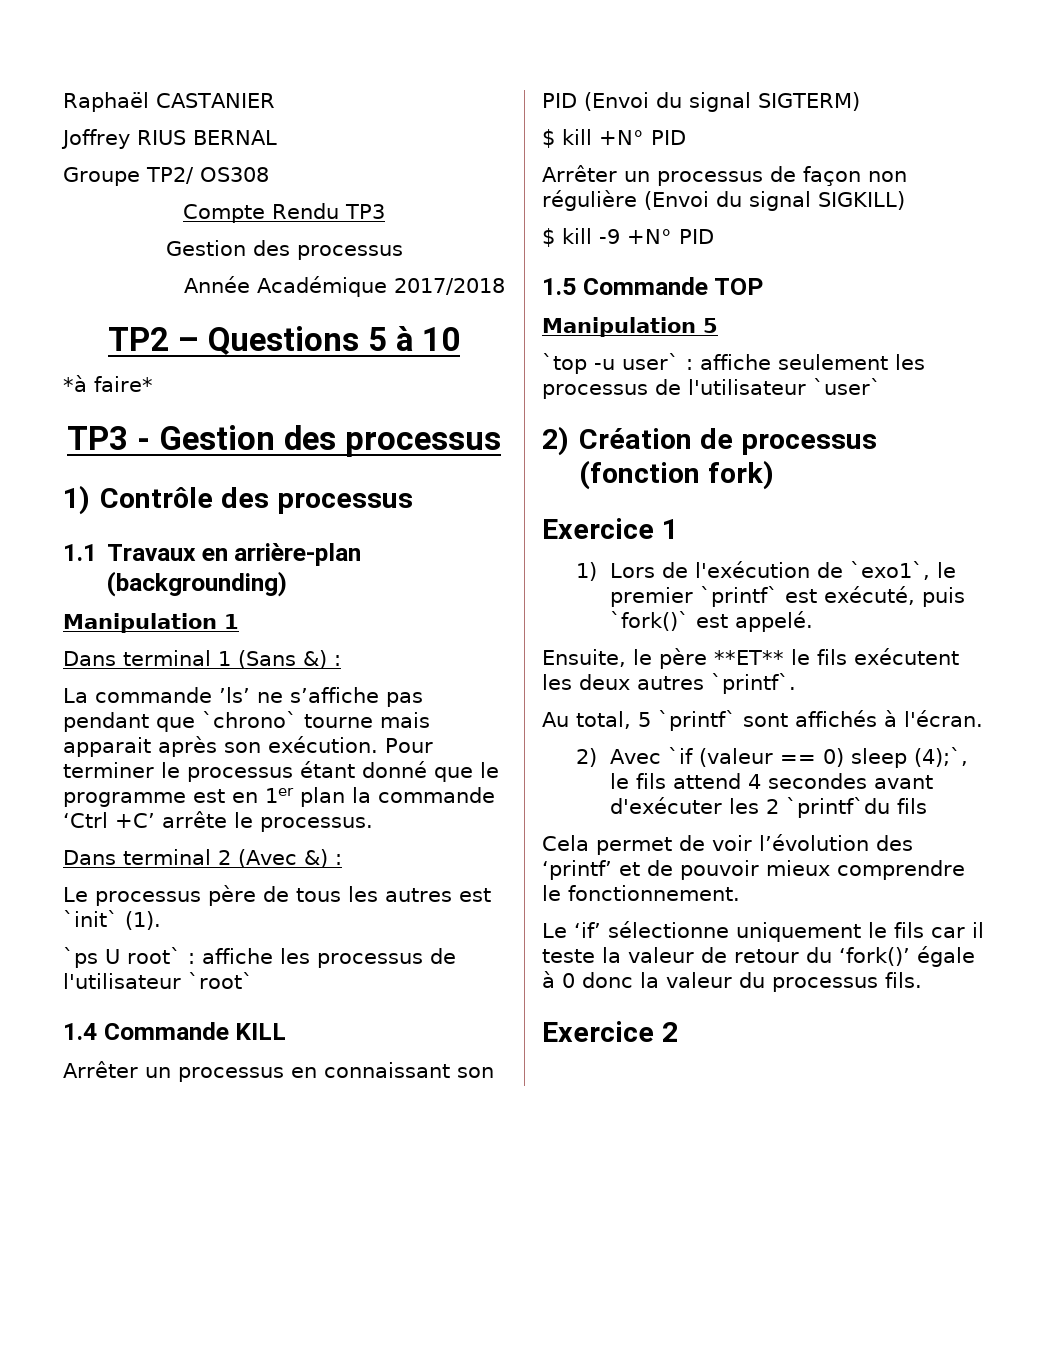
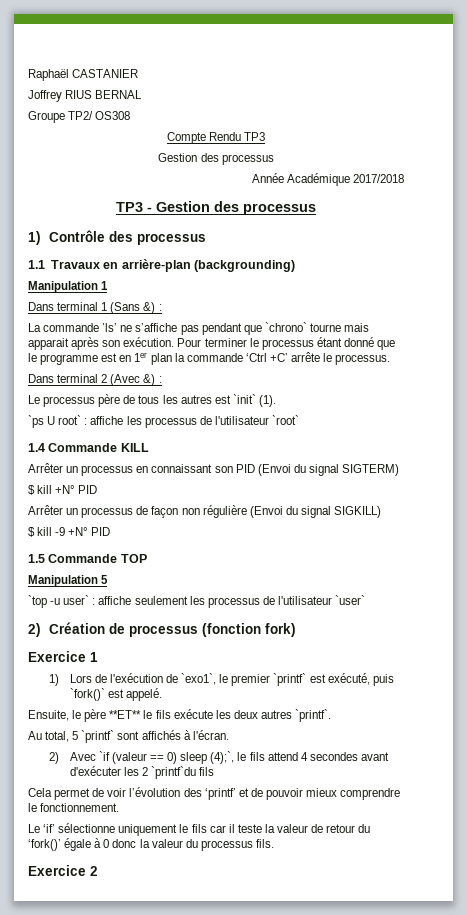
[108,326,460,355] [63,375,153,392] // TP2 – Questions 5 à 10 // *à faire* -> (404, 178) none
[854,648,959,665] exécutent -> [173,709,213,719] exécute

